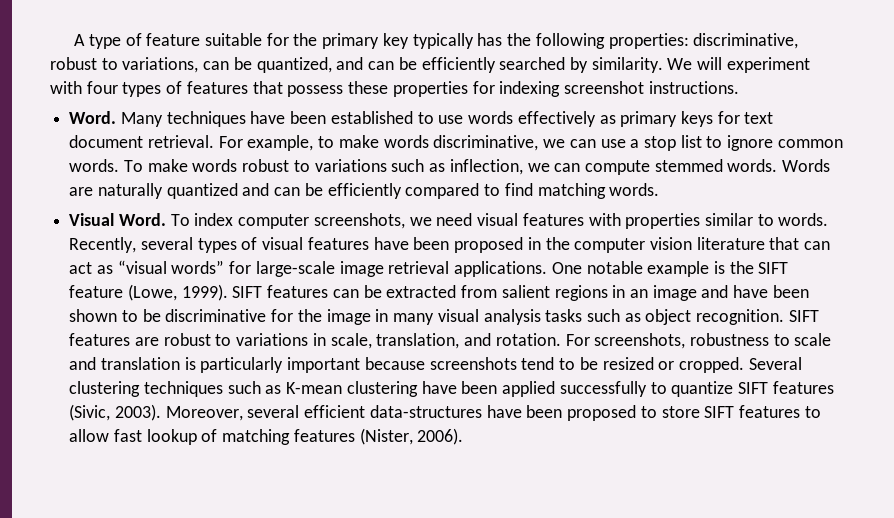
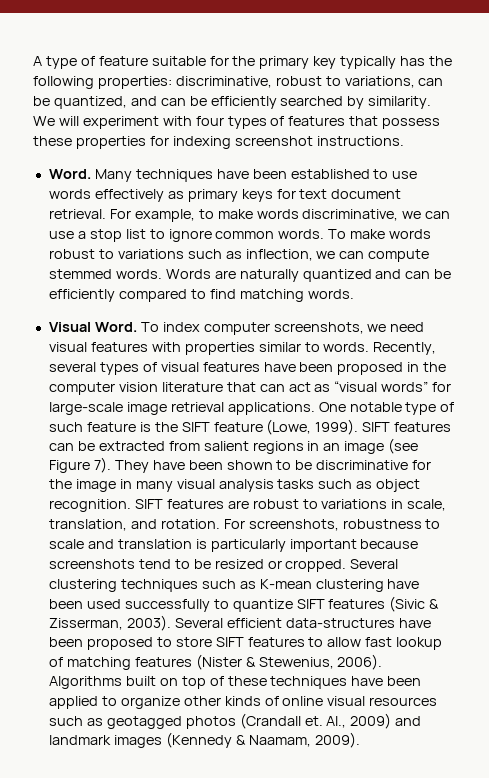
[647,261,710,277] example -> [405,402,455,415] [48,422,136,432] type of such feature
[701,285,729,298] and -> [388,438,419,454] [48,457,149,473] (see Figure 7). They
[502,381,556,397] applied -> [86,599,121,609] used
[69,404,300,421] (Sivic, 2003). Moreover, several -> [389,596,440,612] [48,615,223,631] (Sivic & Zisserman, 2003). Several
[359,428,464,445] (Nister, 2006). -> [195,654,383,670] [48,676,422,689] [48,696,438,709] [48,713,422,729] [48,732,360,748] (Nister & Stewenius, 2006). Algorithms built on top of these techniques have been applied to organize other kinds of online visual resources such as geotagged photos (Crandall et. Al., 2009) and landmark images (Kennedy & Naamam, 2009).

